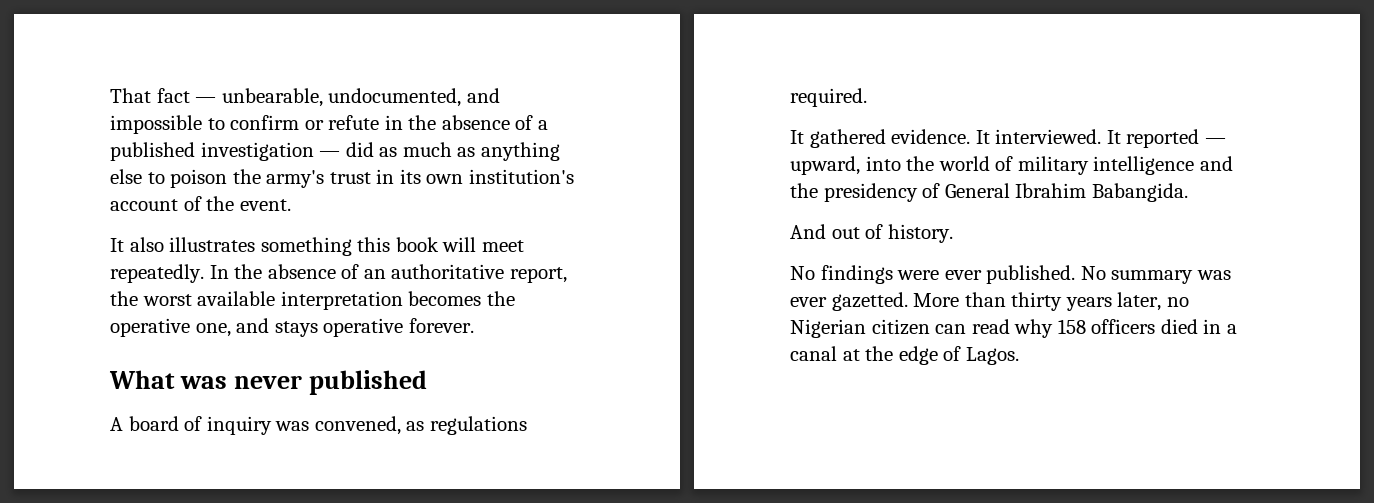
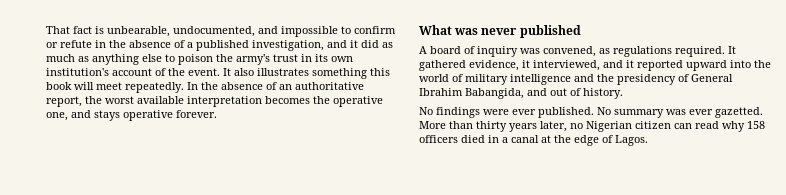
[195,97,217,103] — -> [95,26,104,34] is
[200,142,341,161] investigation — -> [252,40,358,51] investigation, and it
(291, 205) // -> (220, 72) none
(867, 97) // -> (725, 51) none
[891,129,1226,148] [790,156,860,175] evidence. It interviewed. It reported — upward, -> [469,60,727,71] evidence, it interviewed, and it reported upward
[1091,183,1188,202] [790,224,826,239] Babangida. // And -> [465,88,547,99] Babangida, and

